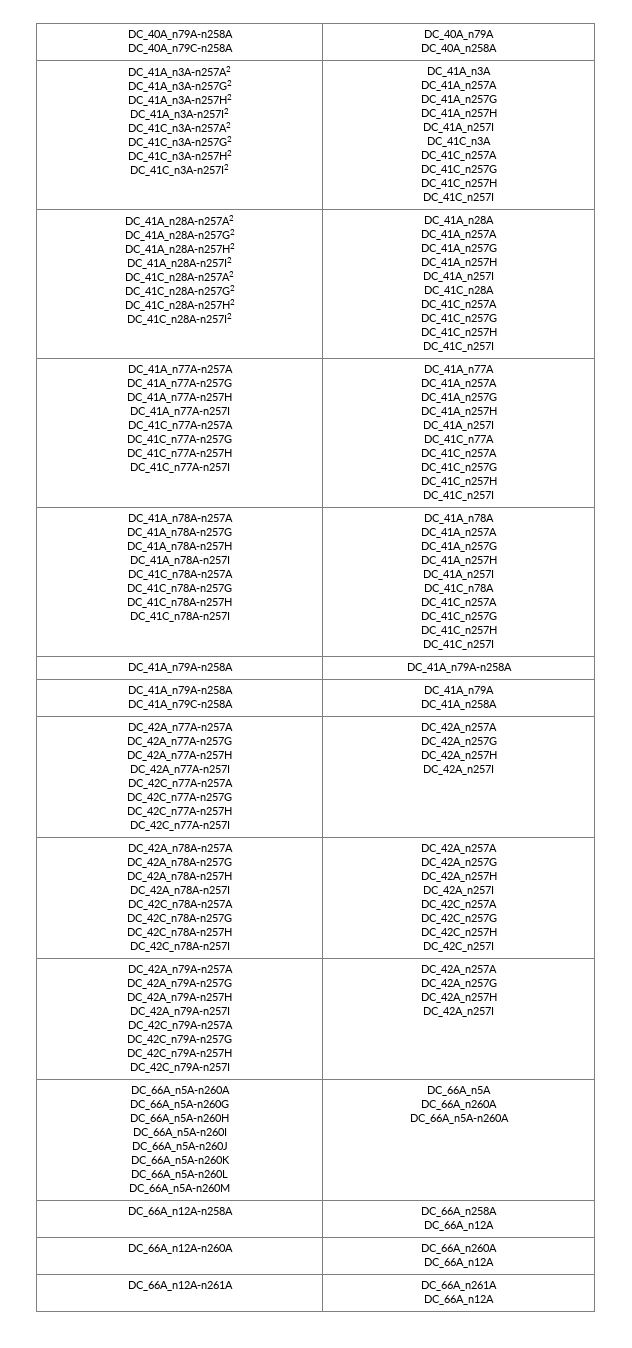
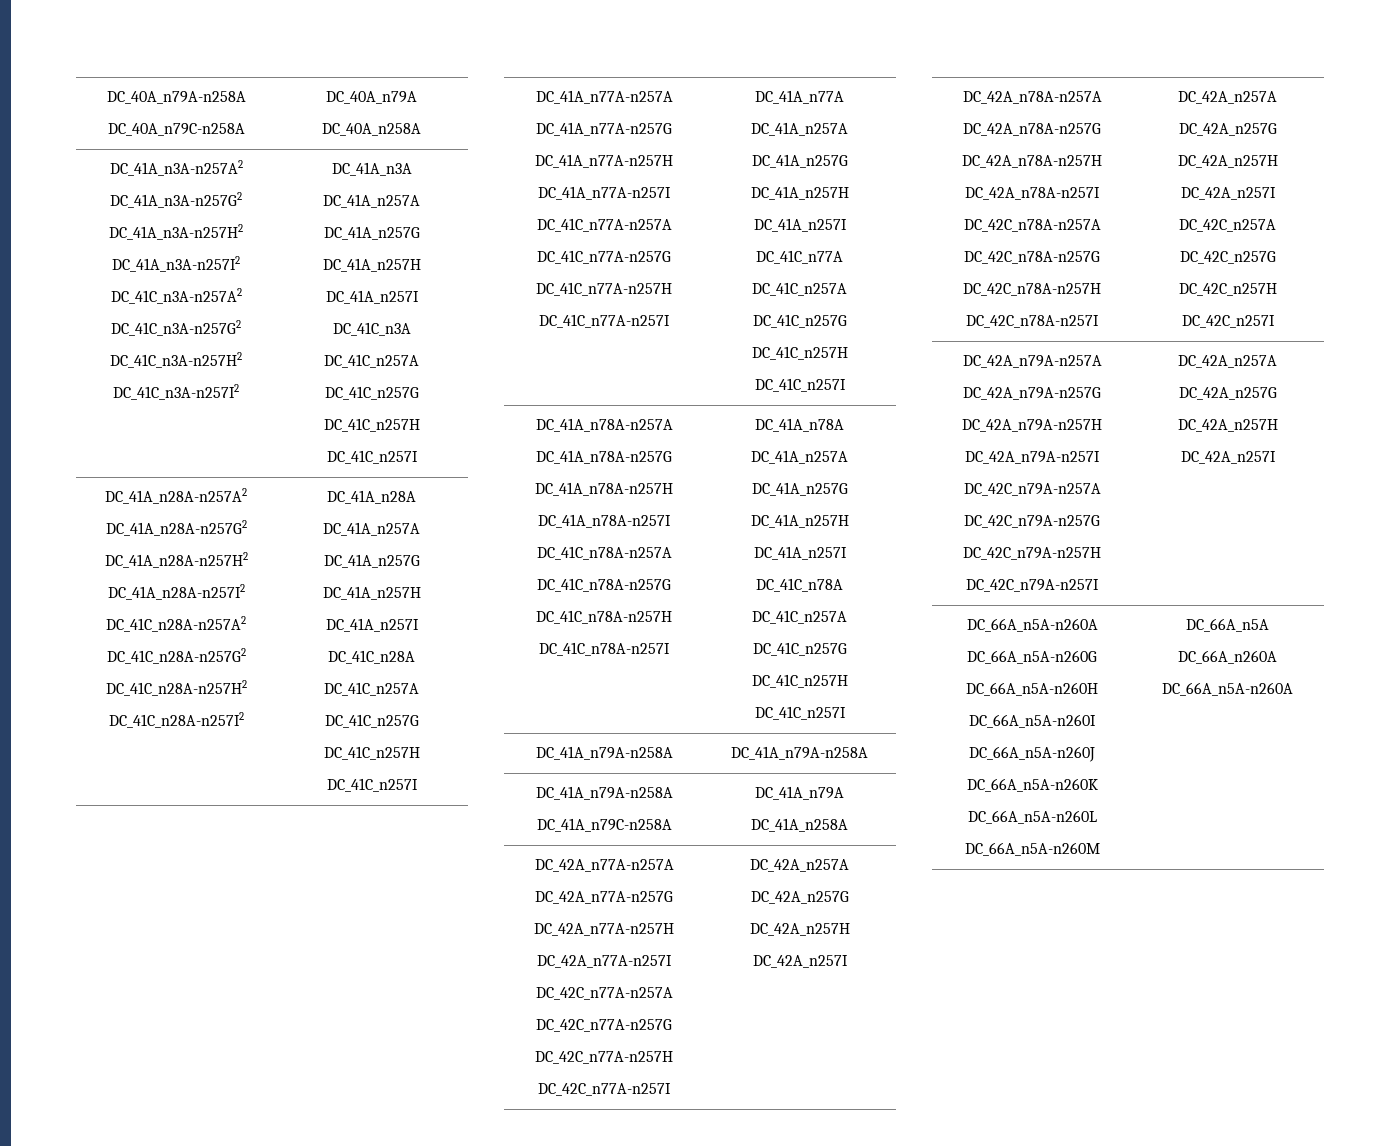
[127,1207,233,1217] [421,1207,497,1217] [424,1221,494,1231] [127,1244,233,1254] [421,1244,497,1254] [424,1258,494,1268] [127,1281,233,1291] [421,1281,497,1291] [424,1295,494,1305] // DC_66A_n12A-n258A | DC_66A_n258A // DC_66A_n12A // DC_66A_n12A-n260A | DC_66A_n260A // DC_66A_n12A // DC_66A_n12A-n261A | DC_66A_n261A // DC_66A_n12A -> (1293, 689) none

